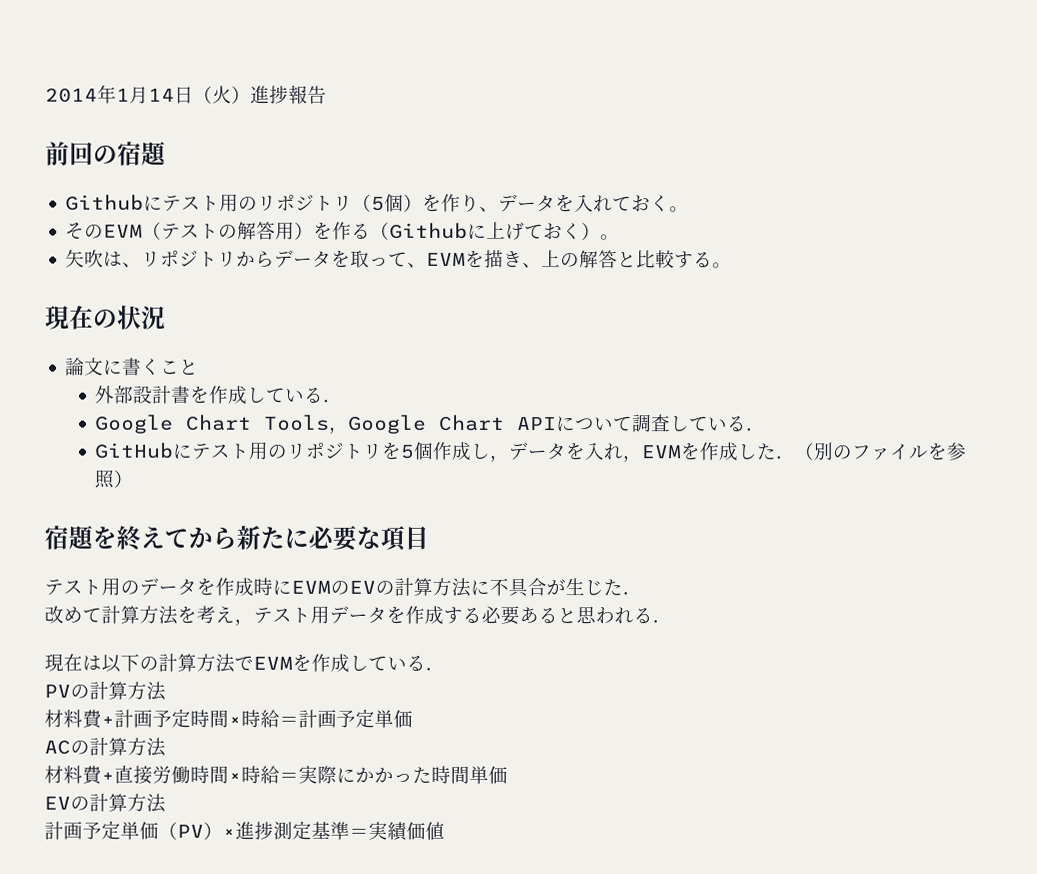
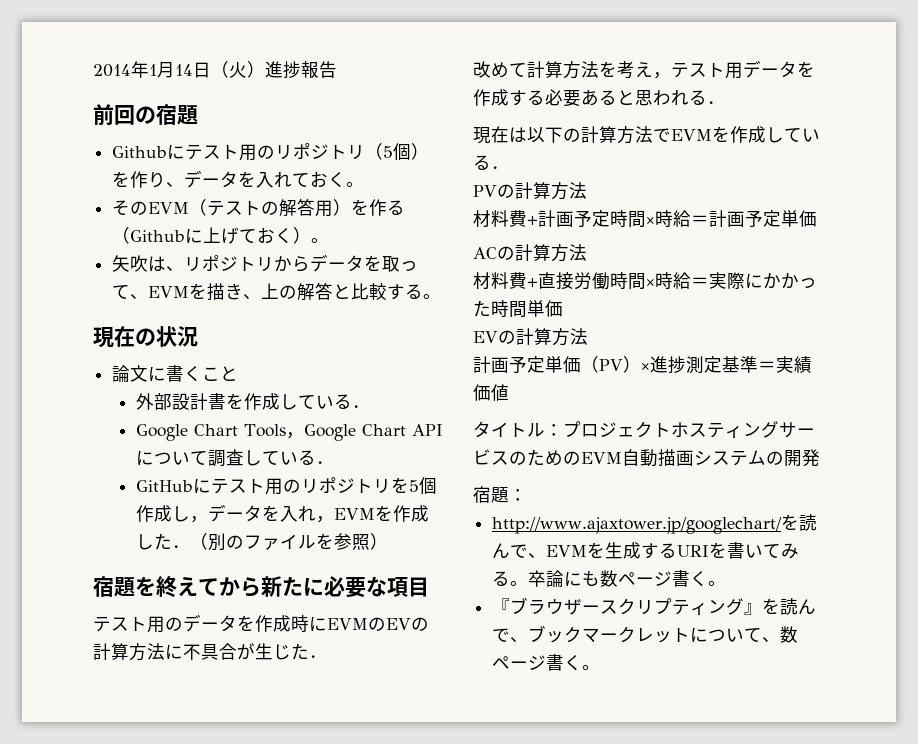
(445, 830) none -> [473,421,815,438] [473,449,820,467] [473,486,527,503] [492,514,818,534] [492,542,800,559] [492,570,727,587] [492,597,817,615] [492,625,799,643] [492,654,601,671] // タイトル：プロジェクトホスティングサービスのためのEVM自動描画システムの開発 // 宿題： // http://www.ajaxtower.jp/googlechart/を読んで、EVMを生成するURIを書いてみる。卒論にも数ページ書く。 // 『ブラウザースクリプティング』を読んで、ブックマークレットについて、数ページ書く。

